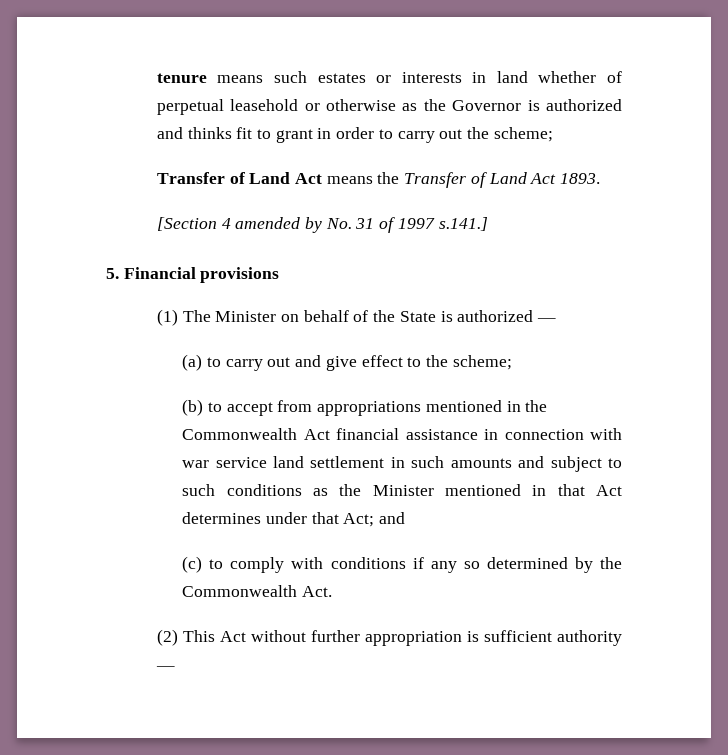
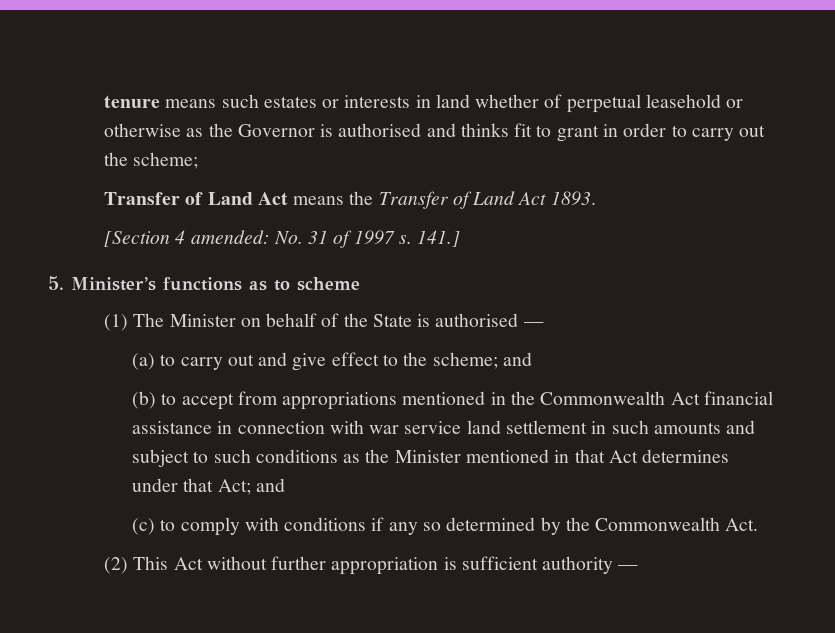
[546,99,623,111] authorized -> [338,123,422,137] authorised
[235,217,322,233] amended by -> [190,230,270,244] amended:
[438,217,488,231] s.141.] -> [398,230,461,247] s. 141.]
[123,267,280,283] Financial provisions -> [71,277,360,291] Minister’s functions as to scheme
[457,310,534,322] authorized -> [435,313,519,327] authorised
(512, 362) none -> [502,352,532,366] and

